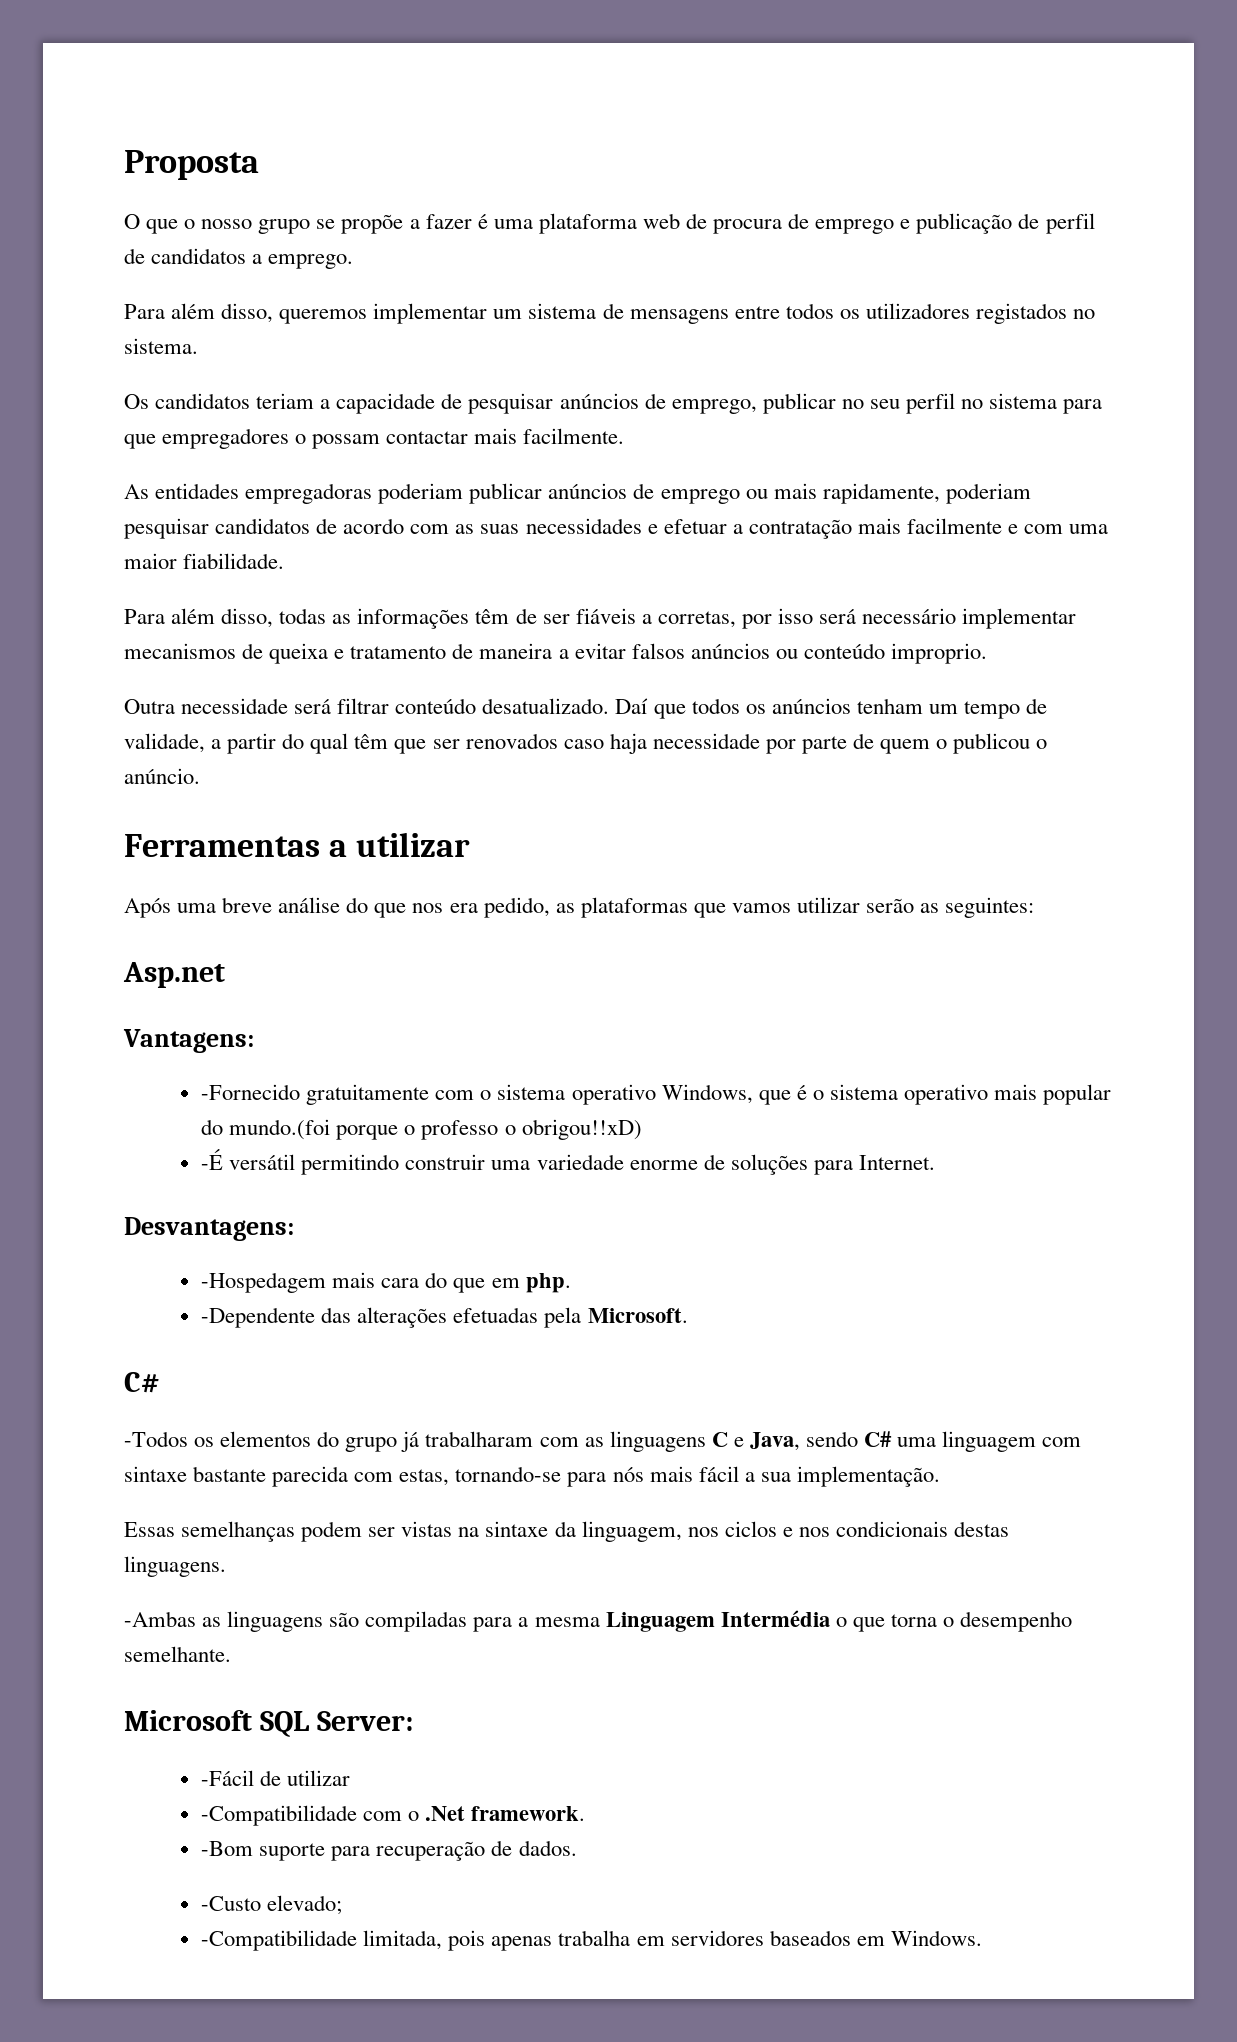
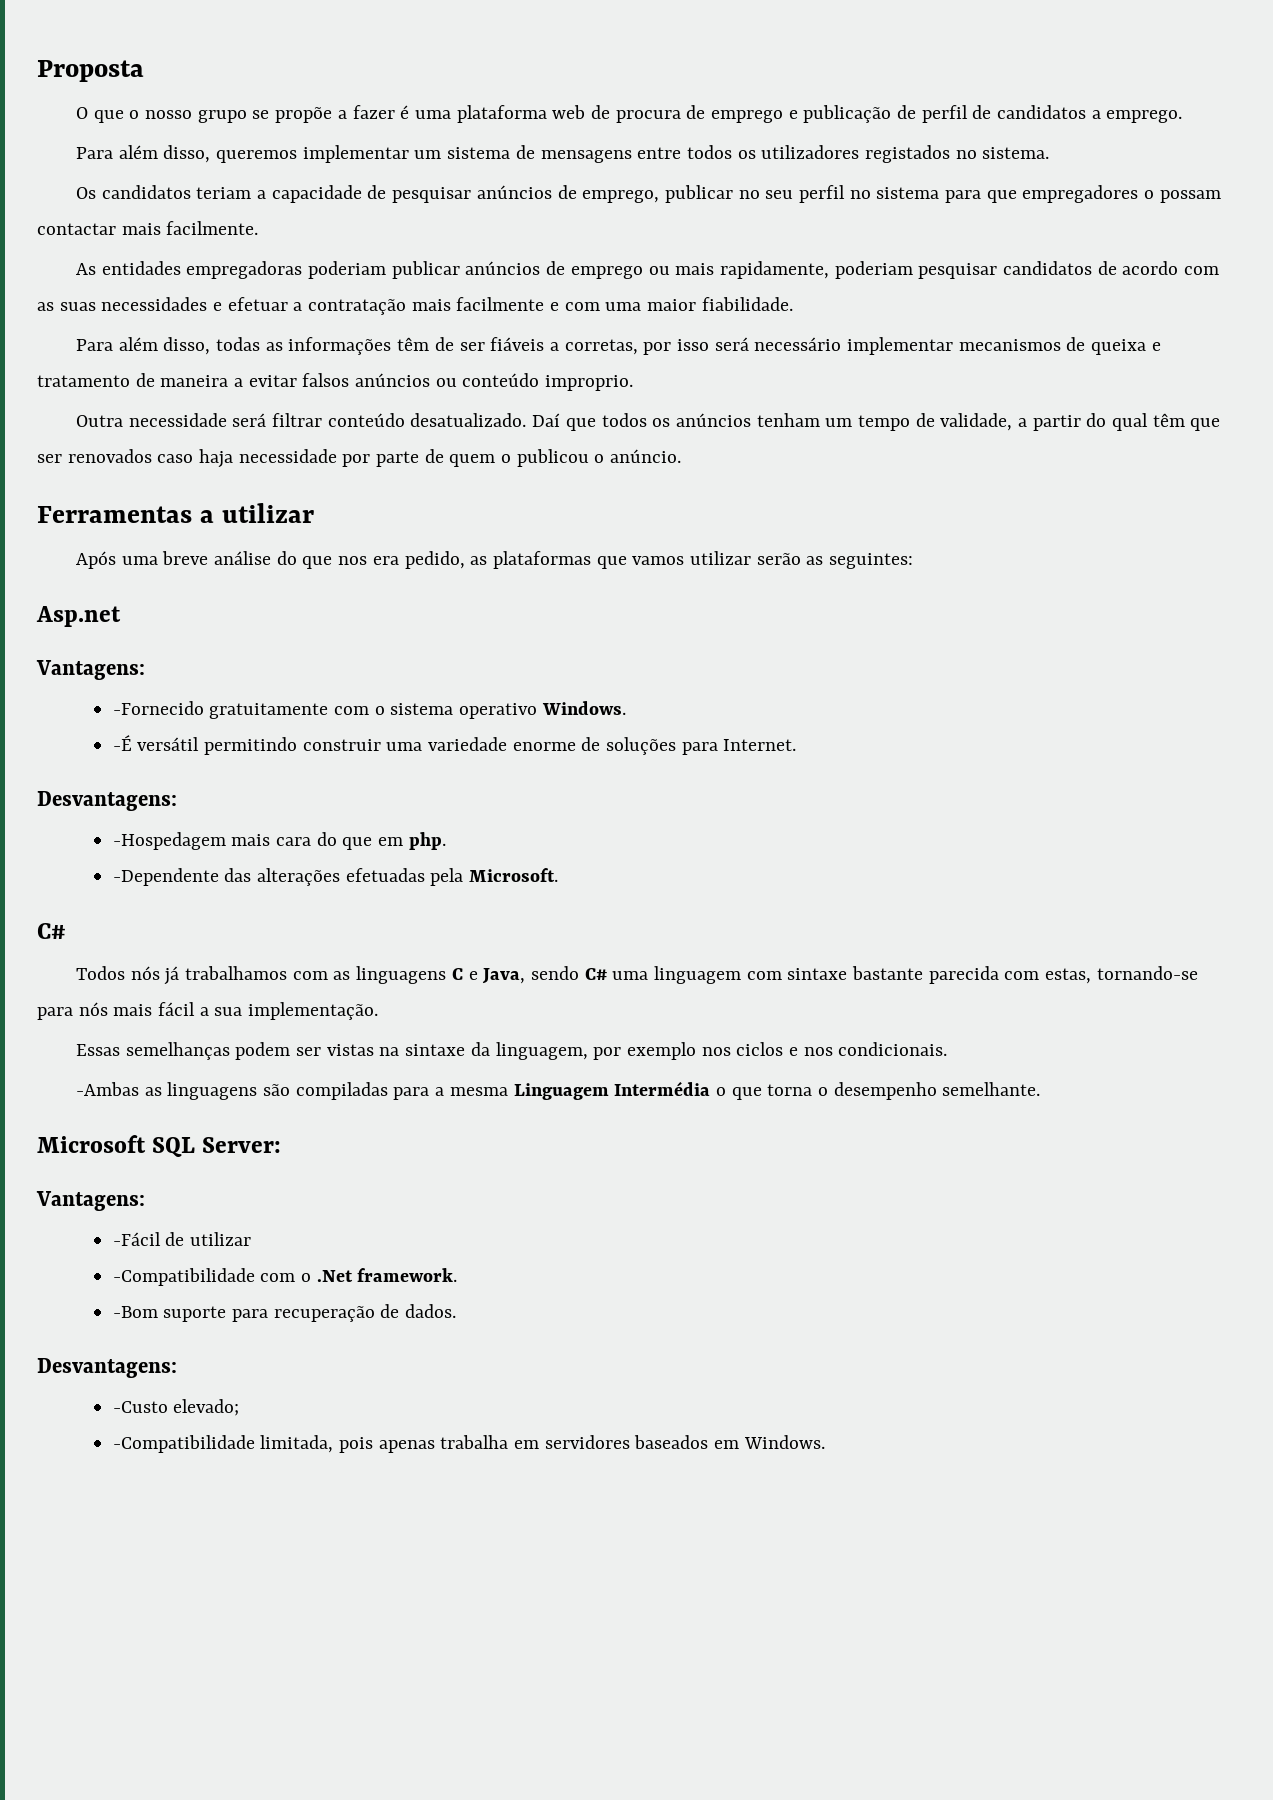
[661,1084,1112,1105] [201,1119,642,1140] Windows, que é o sistema operativo mais popular do mundo.(foi porque o professo o obrigou!!xD) -> [541,701,626,715] Windows.
[124,1431,534,1452] -Todos os elementos do grupo já trabalharam -> [76,966,288,985] Todos nós já trabalhamos
(682, 1531) none -> [593,1042,696,1060] por exemplo
[835,1521,1010,1537] [124,1556,226,1577] condicionais destas linguagens. -> [838,1042,948,1056] condicionais.
(413, 1721) none -> [36,1191,145,1211] // Vantagens:
(577, 1848) none -> [37,1358,177,1378] // Desvantagens:

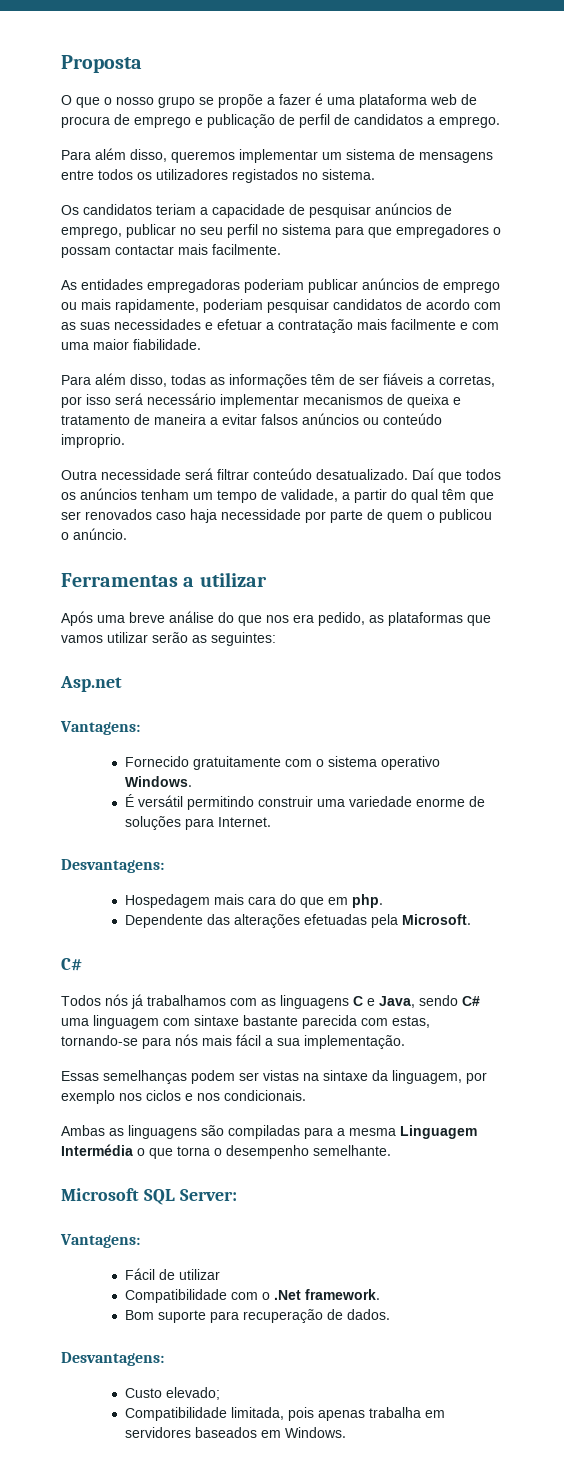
[112,701,204,715] -Fornecido -> [124,756,189,767] Fornecido
[112,735,132,751] -É -> [124,794,134,807] É
[112,832,226,850] -Hospedagem -> [124,894,210,908] Hospedagem
[112,868,219,886] -Dependente -> [124,914,203,928] Dependente
[76,1082,140,1096] -Ambas -> [61,1125,105,1136] Ambas
[112,1232,161,1246] -Fácil -> [124,1268,155,1280] Fácil
[112,1268,255,1286] -Compatibilidade -> [124,1289,227,1303] Compatibilidade
[112,1306,158,1318] -Bom -> [124,1310,154,1320] Bom
[112,1401,168,1413] -Custo -> [124,1388,162,1398] Custo
[112,1435,255,1453] -Compatibilidade -> [124,1407,227,1421] Compatibilidade

